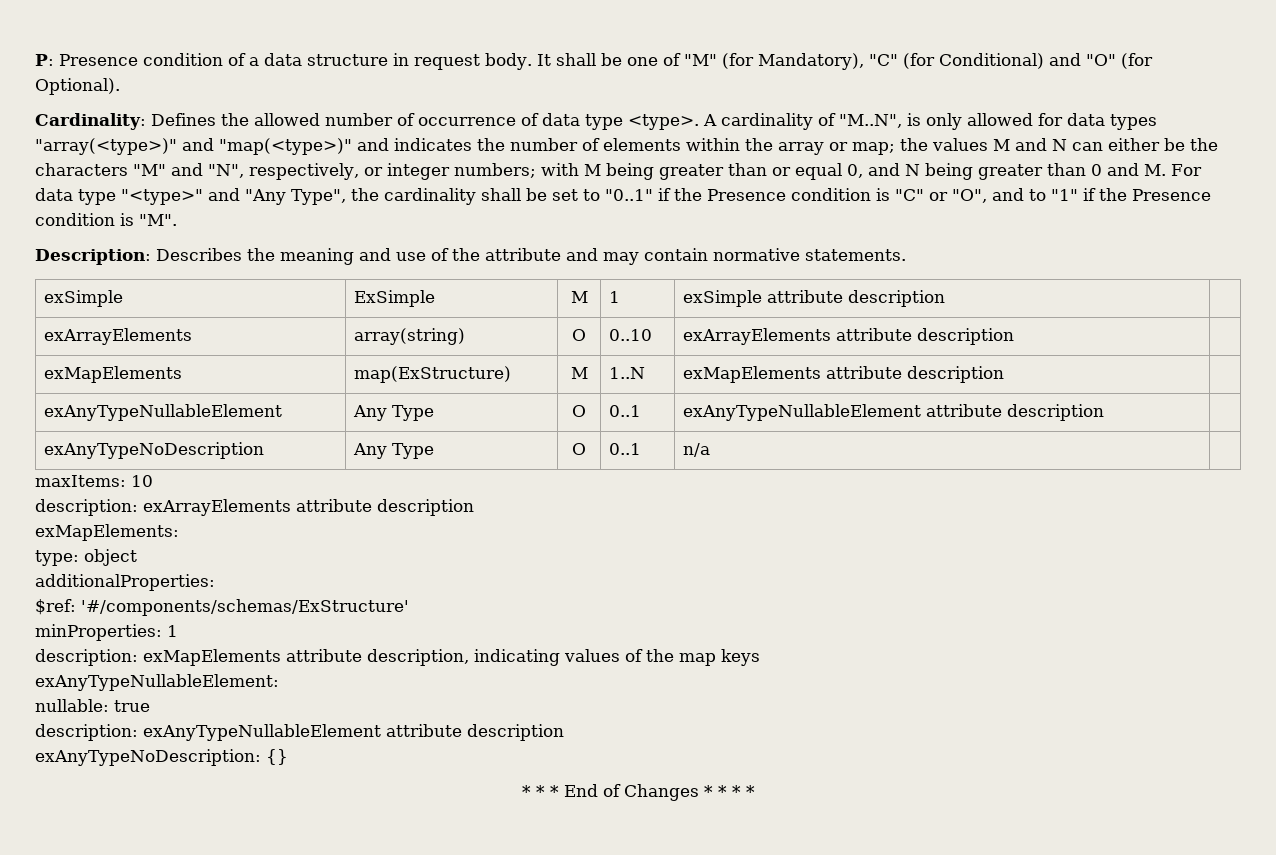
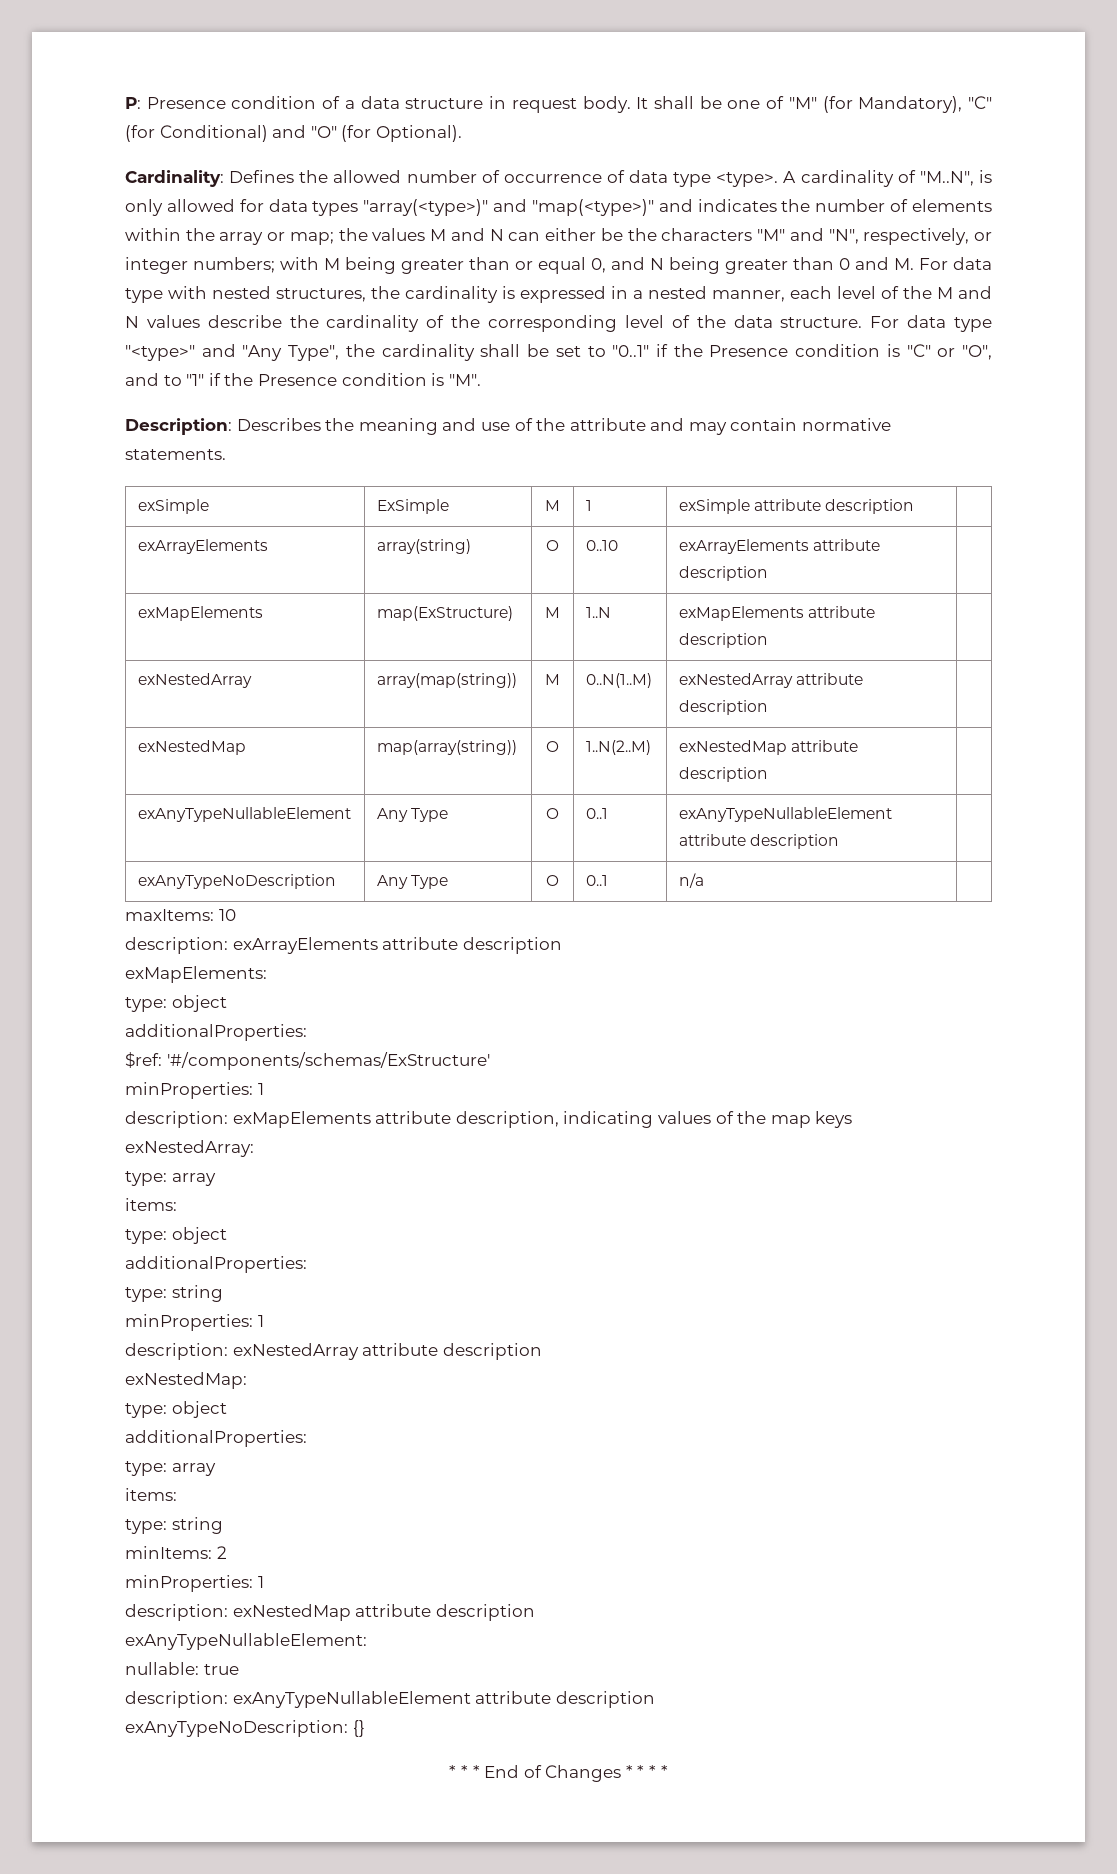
(116, 197) none -> [168,286,992,303] [125,315,993,332] with nested structures, the cardinality is expressed in a nested manner, each level of the M and N values describe the cardinality of the corresponding level of the data structure. For data type
(1004, 374) none -> [137,673,252,688] [376,673,517,688] [545,674,560,685] [585,673,652,688] [678,673,864,688] [678,700,768,715] [137,740,246,755] [376,740,517,755] [546,741,559,752] [585,740,651,755] [678,740,859,755] [678,767,768,782] // exNestedArray | array(map(string)) | M | 0..N(1..M) | exNestedArray attribute description | // exNestedMap | map(array(string)) | O | 1..N(2..M) | exNestedMap attribute description |
(760, 657) none -> [125,1140,254,1157] [125,1171,216,1186] [125,1198,177,1211] [125,1227,227,1244] [125,1256,307,1273] [125,1285,223,1302] [125,1314,264,1331] [125,1343,542,1360] [125,1372,247,1389] [125,1401,227,1418] [125,1430,307,1447] [125,1461,216,1476] [125,1488,177,1501] [125,1517,223,1534] [125,1546,227,1559] [125,1575,264,1592] [125,1604,535,1621] // exNestedArray: // type: array // items: // type: object // additionalProperties: // type: string // minProperties: 1 // description: exNestedArray attribute description // exNestedMap: // type: object // additionalProperties: // type: array // items: // type: string // minItems: 2 // minProperties: 1 // description: exNestedMap attribute description

